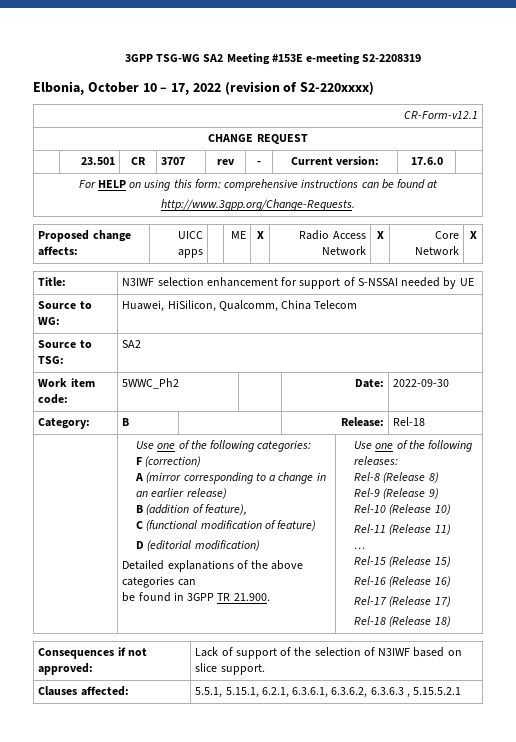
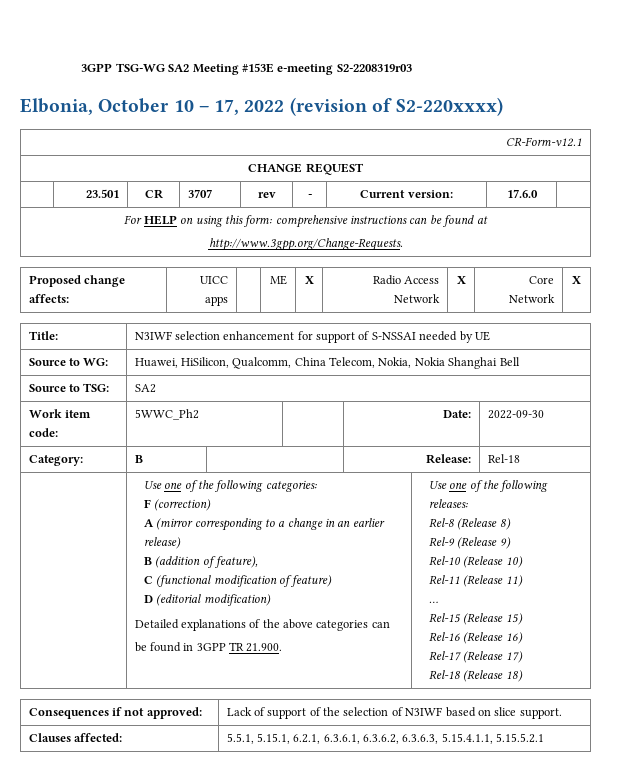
[362,54,422,62] S2-2208319 -> [336,64,412,72] S2-2208319r03
[314,300,358,309] Telecom -> [329,357,520,369] Telecom, Nokia, Nokia Shanghai Bell
[370,687,410,698] 6.3.6.3 , -> [402,733,493,744] 6.3.6.3, 5.15.4.1.1,

